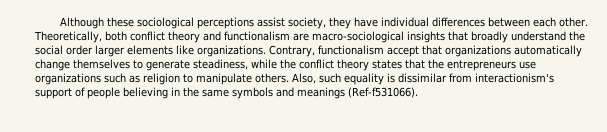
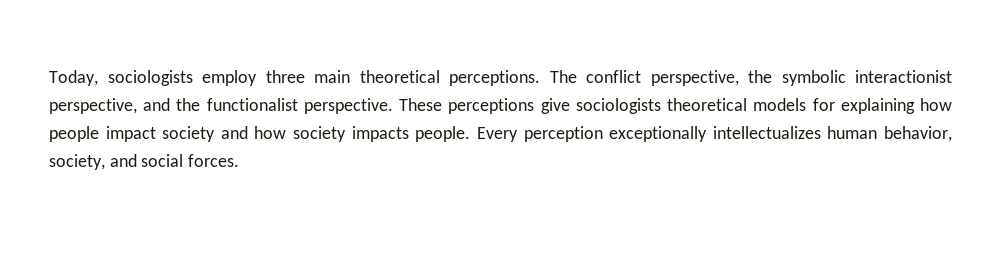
[59,17,588,29] [34,31,585,43] [35,45,582,57] [35,59,536,71] [35,73,554,85] [35,87,418,99] Although these sociological perceptions assist society, they have individual differences between each other. Theoretically, both conflict theory and functionalism are macro-sociological insights that broadly understand the social order larger elements like organizations. Contrary, functionalism accept that organizations automatically change themselves to generate steadiness, while the conflict theory states that the entrepreneurs use organizations such as religion to manipulate others. Also, such equality is dissimilar from interactionism's support of people believing in the same symbols and meanings (Ref-f531066). -> [49,70,952,86] [49,98,953,114] [49,126,953,142] [49,154,240,170] Today, sociologists employ three main theoretical perceptions. The conflict perspective, the symbolic interactionist perspective, and the functionalist perspective. These perceptions give sociologists theoretical models for explaining how people impact society and how society impacts people. Every perception exceptionally intellectualizes human behavior, society, and social forces.

